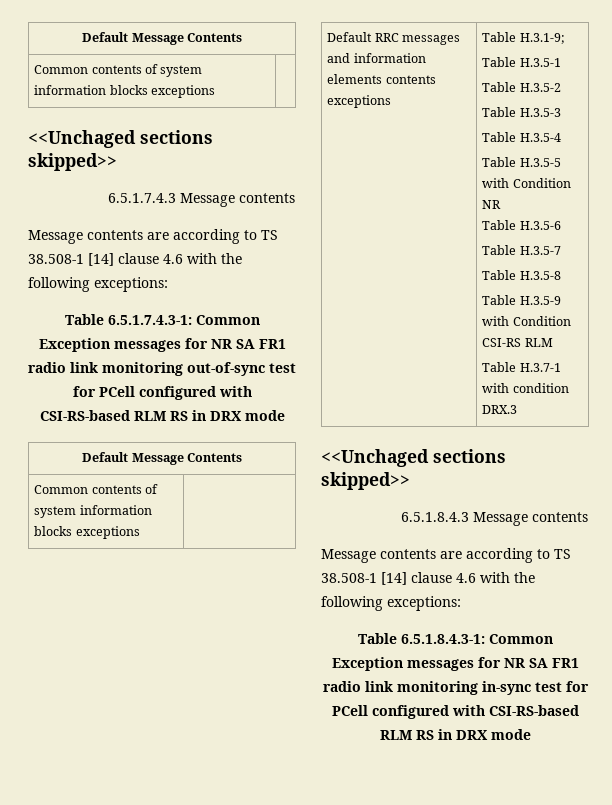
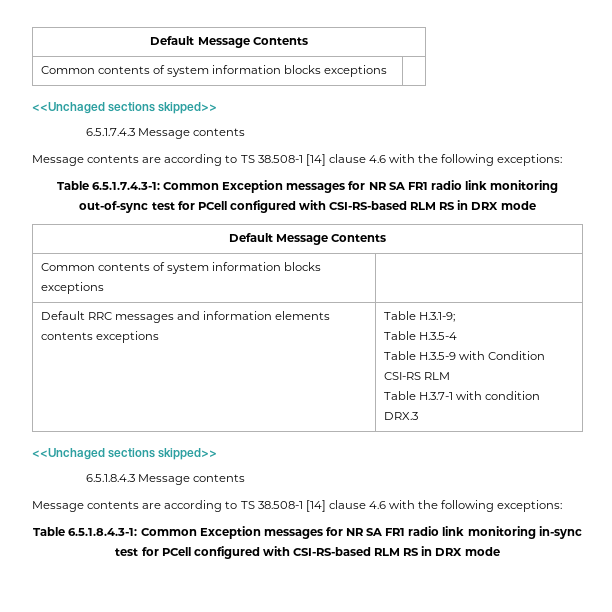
[519,58,561,67] [482,82,561,92] [482,107,561,117] [482,132,561,142] [482,157,561,167] [482,178,571,188] [482,200,502,209] [482,220,561,230] [482,245,561,255] [482,270,561,280] H.3.5-1 // Table H.3.5-2 // Table H.3.5-3 // Table H.3.5-4 // Table H.3.5-5 with Condition NR // Table H.3.5-6 // Table H.3.5-7 // Table H.3.5-8 -> [418,332,457,340] H.3.5-4

